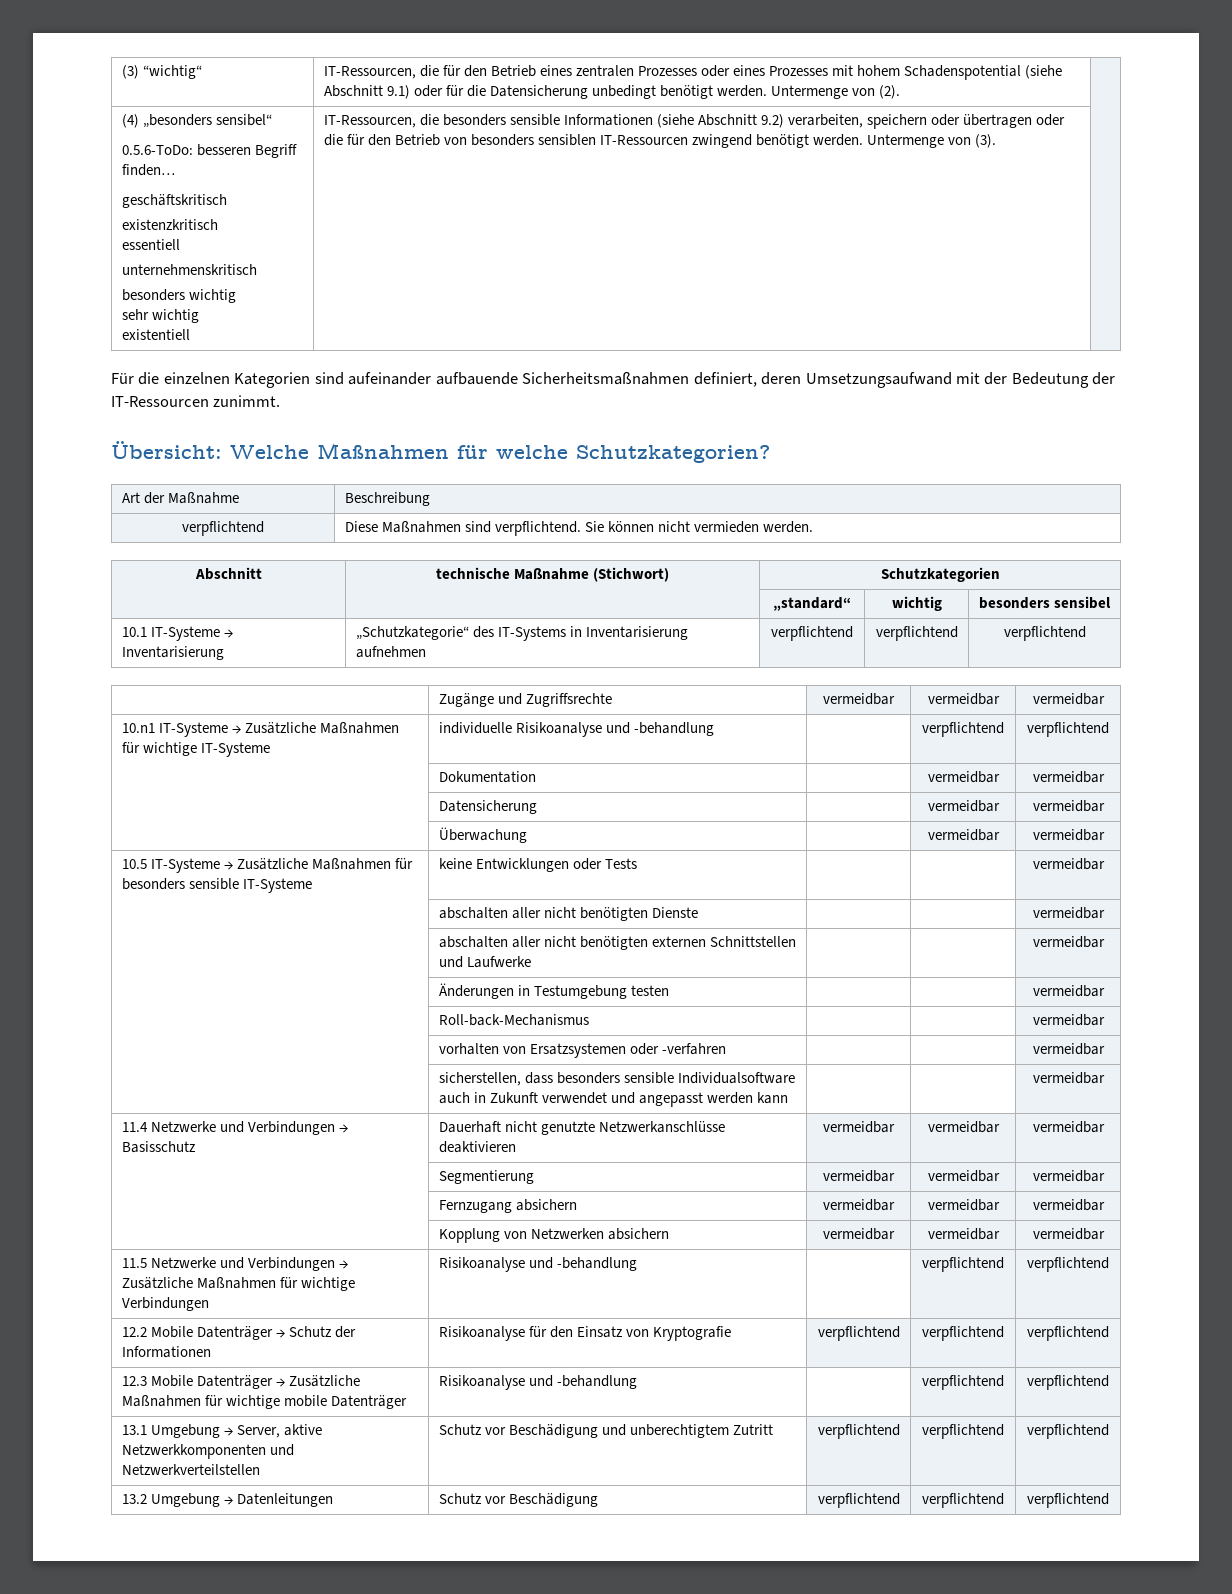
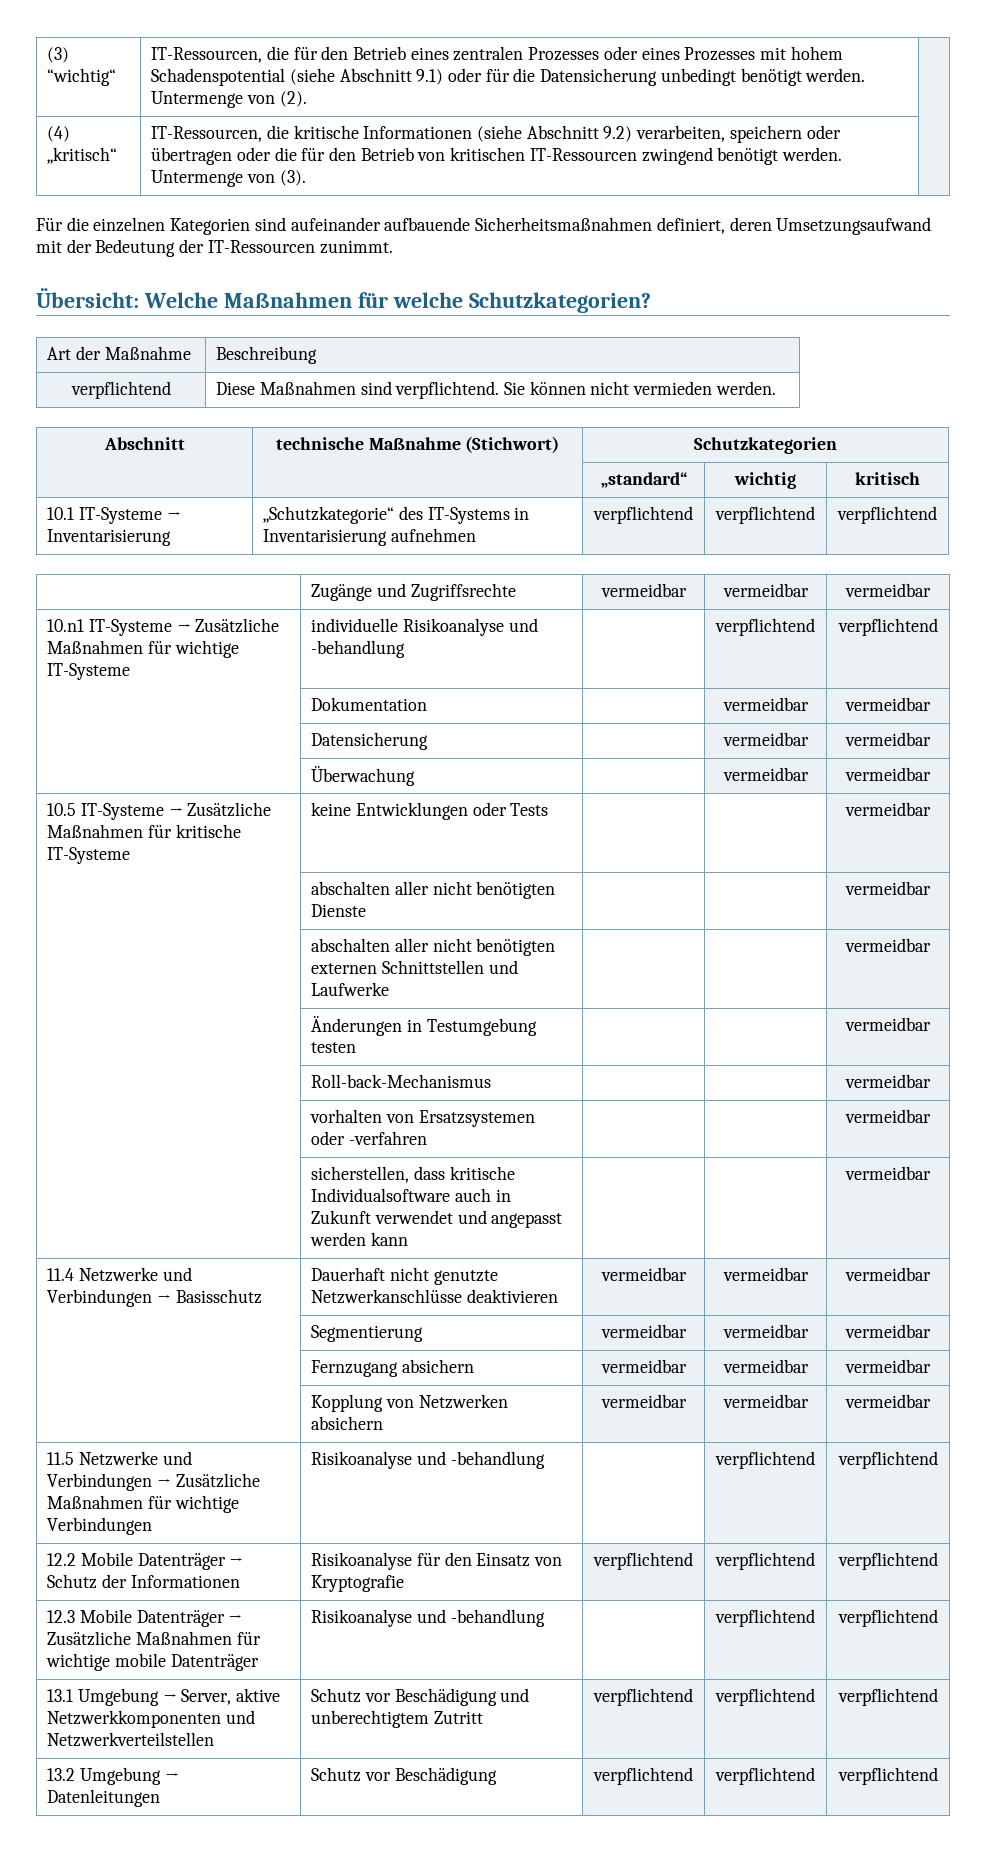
[142,114,272,128] [121,144,297,158] [121,164,175,176] [121,194,227,208] [121,219,218,230] [121,239,180,250] [121,264,257,275] [121,289,236,303] [121,309,199,323] [121,329,190,340] [323,114,560,128] „besonders sensibel“ // 0.5.6-ToDo: besseren Begriff finden… // geschäftskritisch // existenzkritisch // essentiell // unternehmenskritisch // besonders wichtig // sehr wichtig // existentiell | IT-Ressourcen, die besonders sensible -> [47,147,118,164] [151,125,359,142] „kritisch“ | IT-Ressourcen, die kritische
[471,134,597,146] besonders sensiblen -> [450,147,526,161] kritischen
[978,596,1112,609] besonders sensibel -> [855,472,920,485] kritisch
[121,878,239,890] besonders sensible -> [175,824,241,838] kritische
[556,1072,674,1084] besonders sensible -> [449,1166,515,1180] kritische

